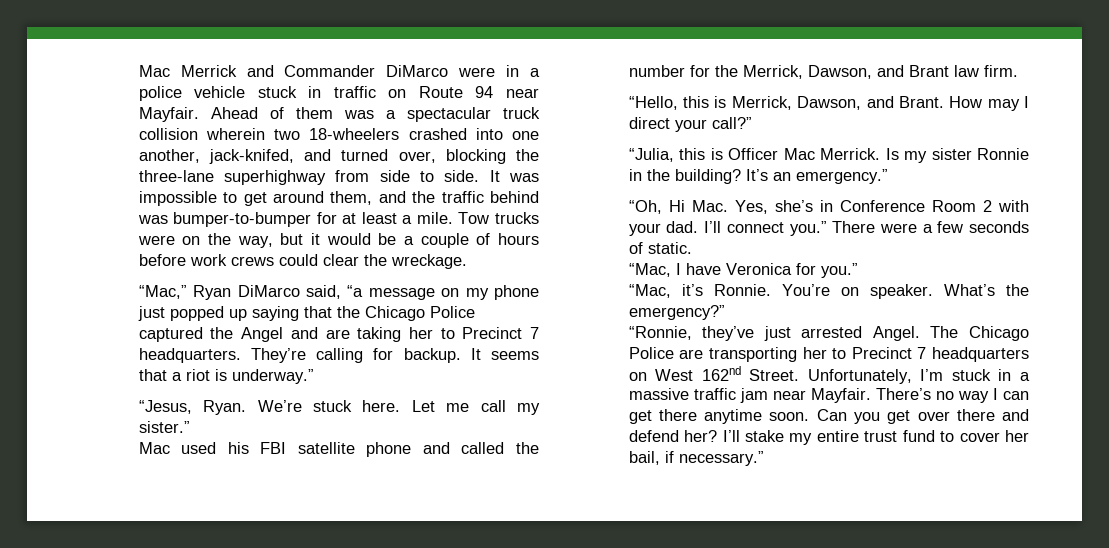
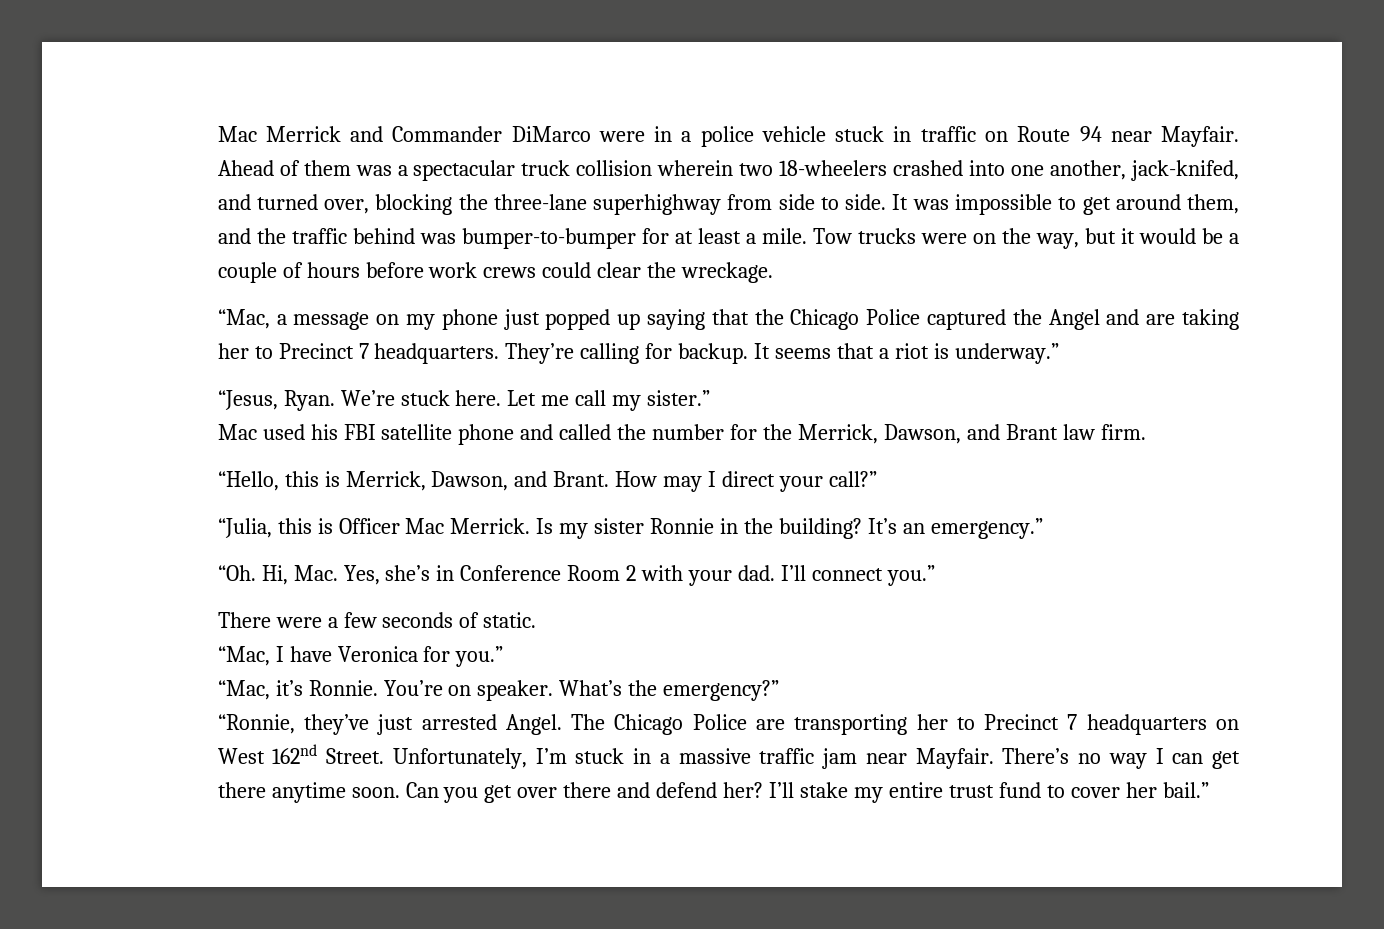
[138,285,364,300] “Mac,” Ryan DiMarco said, “a -> [217,309,287,329] “Mac, a
[628,200,685,214] “Oh, Hi -> [217,565,288,585] “Oh. Hi,
(827, 228) none -> (935, 575) //
[628,451,764,466] bail, if necessary.” -> [1162,782,1209,798] bail.”

